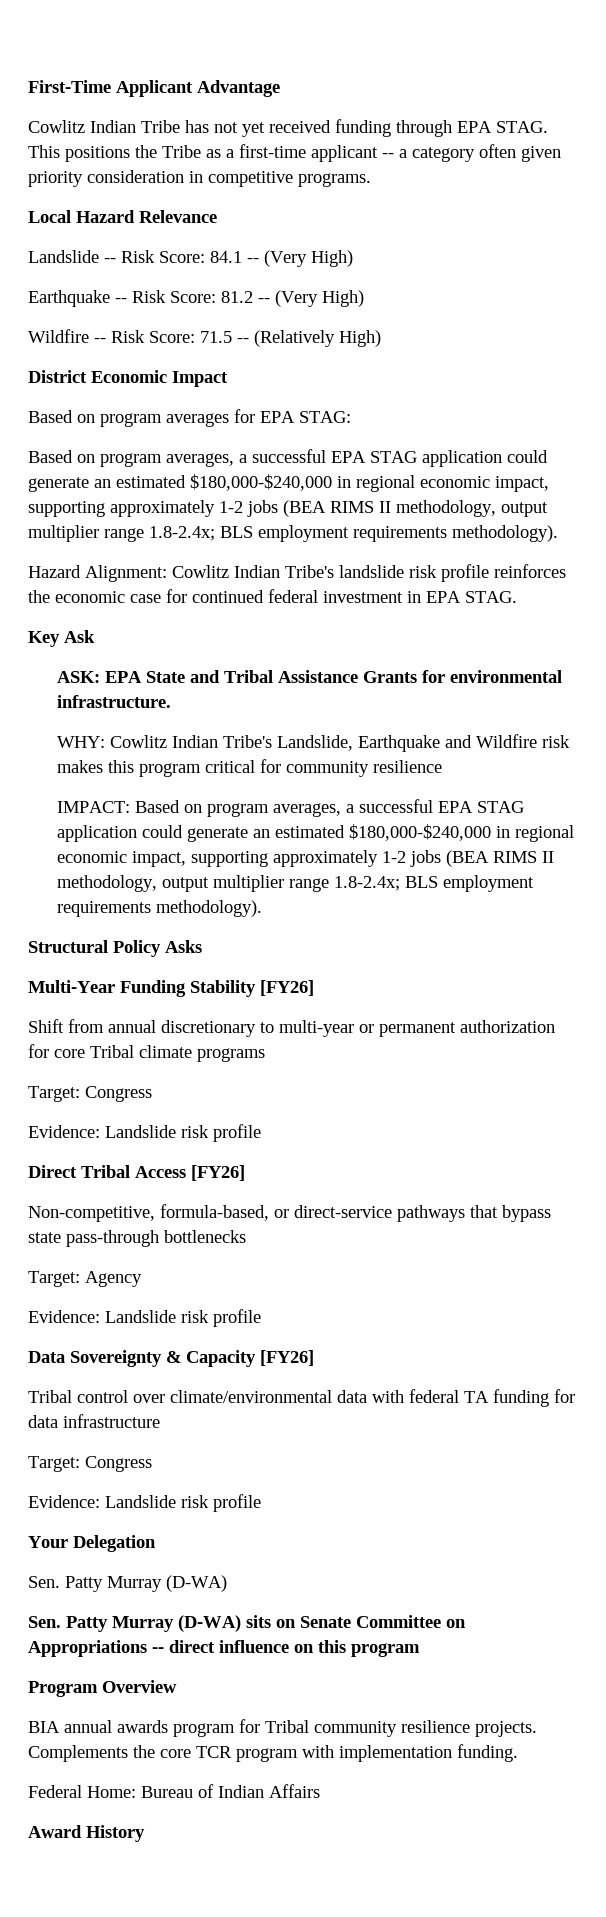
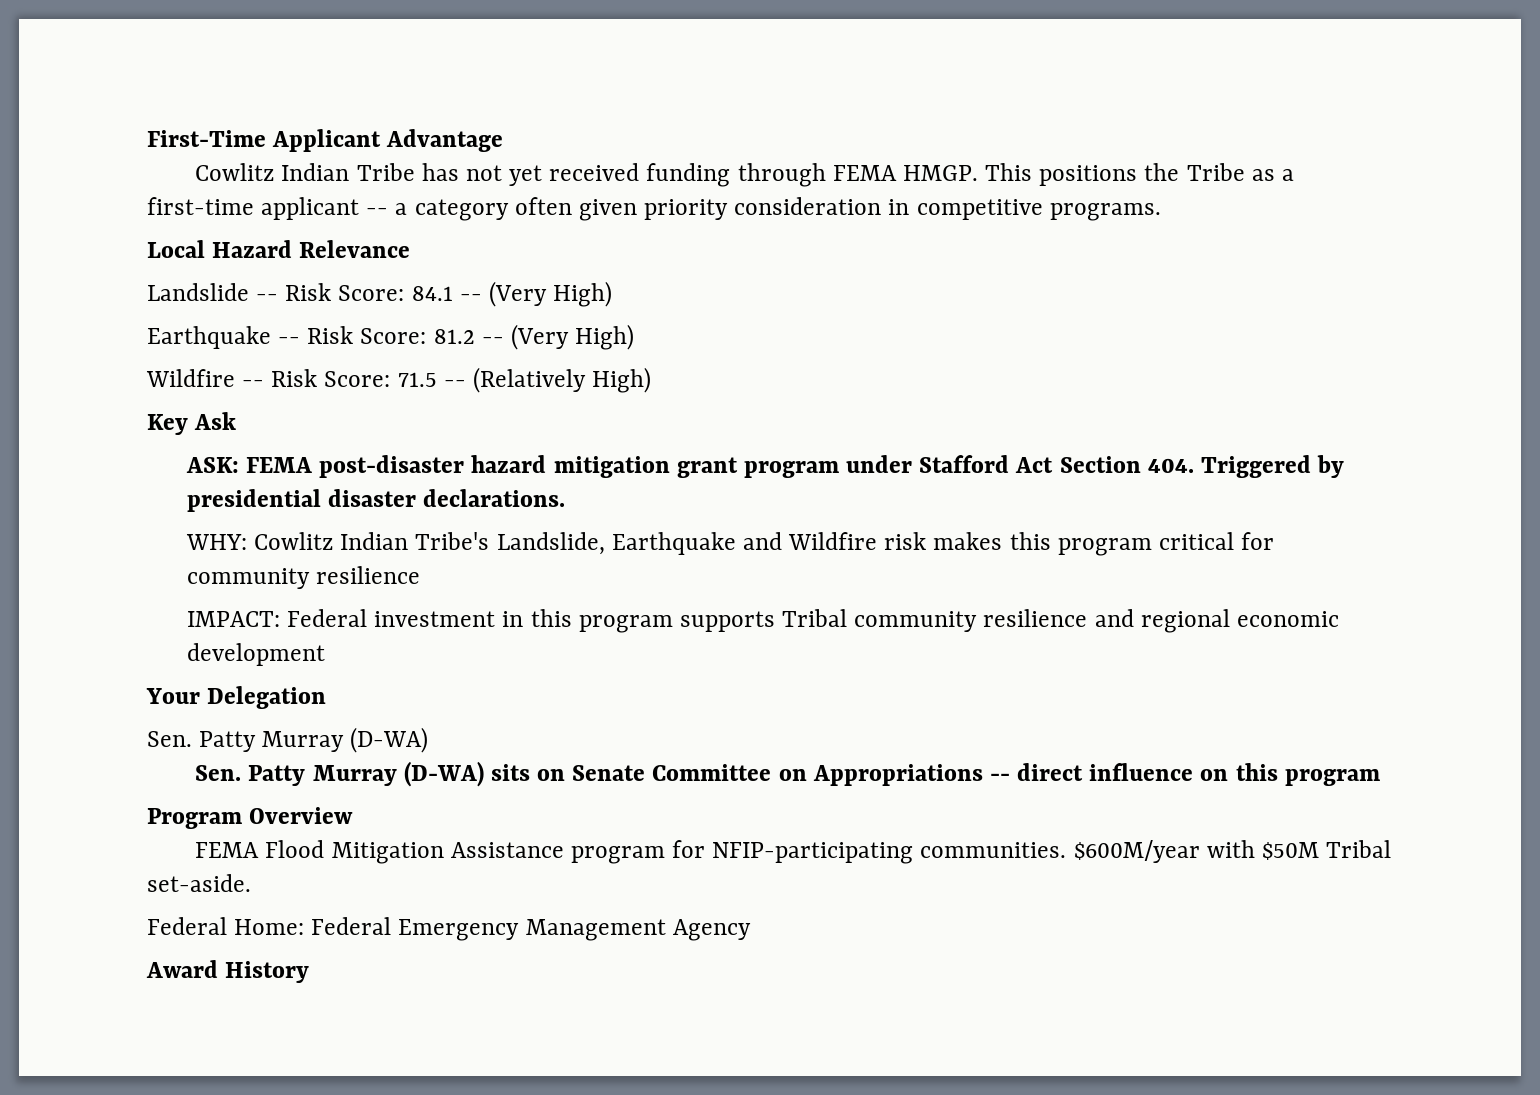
[457,121,548,133] EPA STAG. -> [832,165,978,181] FEMA HMGP.
[28,370,228,387] [28,409,351,427] [28,449,548,467] [28,474,549,492] [28,500,548,517] [28,525,558,542] [28,564,566,582] [28,589,517,603] [28,630,95,647] [57,670,563,683] [57,695,172,708] District Economic Impact // Based on program averages for EPA STAG: // Based on program averages, a successful EPA STAG application could generate an estimated $180,000-$240,000 in regional economic impact, supporting approximately 1-2 jobs (BEA RIMS II methodology, output multiplier range 1.8-2.4x; BLS employment requirements methodology). // Hazard Alignment: Cowlitz Indian Tribe's landslide risk profile reinforces the economic case for continued federal investment in EPA STAG. // Key Ask // ASK: EPA State and Tribal Assistance Grants for environmental infrastructure. -> [147,412,237,435] [185,455,1344,478] [186,489,566,512] Key Ask // ASK: FEMA post-disaster hazard mitigation grant program under Stafford Act Section 404. Triggered by presidential disaster declarations.
[135,799,525,817] [57,824,575,842] [57,850,555,867] [57,875,535,892] [57,900,263,917] [28,940,202,957] [28,980,314,997] [28,1019,555,1037] [28,1044,265,1062] [28,1086,152,1102] [28,1124,261,1142] [28,1165,245,1181] [28,1204,551,1222] [28,1230,246,1247] [28,1271,142,1287] [28,1309,261,1327] [28,1350,314,1367] [28,1389,575,1407] [28,1414,160,1428] [28,1456,152,1472] [28,1494,261,1512] Based on program averages, a successful EPA STAG application could generate an estimated $180,000-$240,000 in regional economic impact, supporting approximately 1-2 jobs (BEA RIMS II methodology, output multiplier range 1.8-2.4x; BLS employment requirements methodology). // Structural Policy Asks // Multi-Year Funding Stability [FY26] // Shift from annual discretionary to multi-year or permanent authorization for core Tribal climate programs // Target: Congress // Evidence: Landslide risk profile // Direct Tribal Access [FY26] // Non-competitive, formula-based, or direct-service pathways that bypass state pass-through bottlenecks // Target: Agency // Evidence: Landslide risk profile // Data Sovereignty & Capacity [FY26] // Tribal control over climate/environmental data with federal TA funding for data infrastructure // Target: Congress // Evidence: Landslide risk profile -> [287,609,1339,633] [186,643,325,666] Federal investment in this program supports Tribal community resilience and regional economic development
[28,1719,537,1737] [28,1744,518,1762] [28,1784,320,1798] BIA annual awards program for Tribal community resilience projects. Complements the core TCR program with implementation funding. // Federal Home: Bureau of Indian Affairs -> [195,840,1392,864] [147,874,251,892] [147,917,751,941] FEMA Flood Mitigation Assistance program for NFIP-participating communities. $600M/year with $50M Tribal set-aside. // Federal Home: Federal Emergency Management Agency

